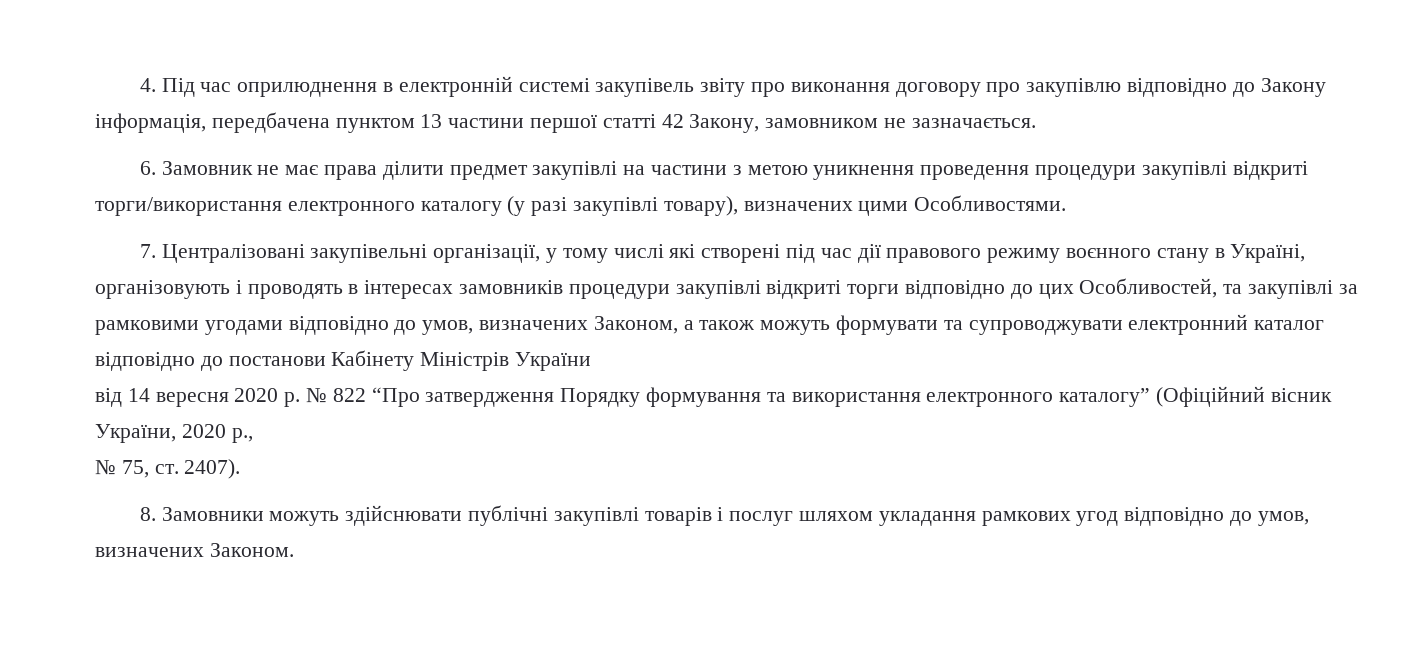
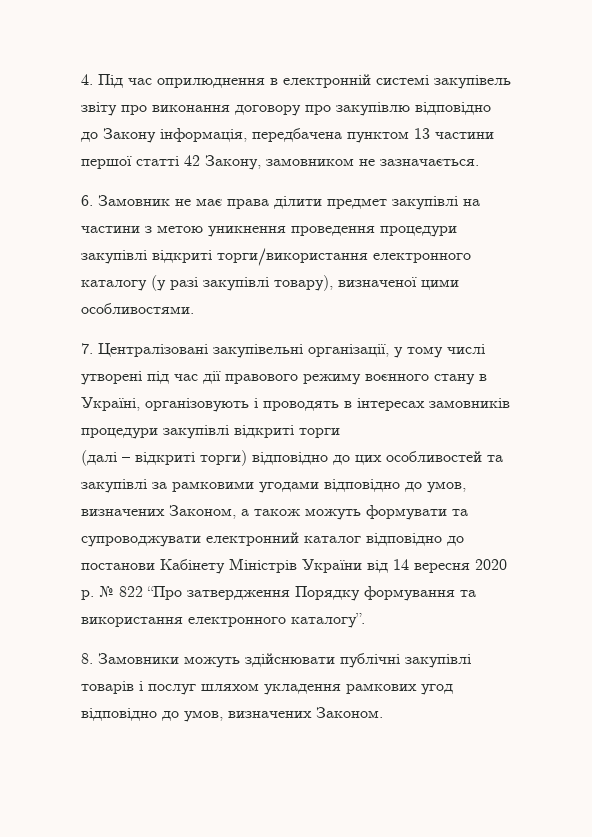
[743,195,1067,216] визначених цими Особливостями. -> [338,277,459,290] [81,303,194,314] визначеної цими особливостями.
[669,244,781,263] які створені -> [81,371,142,385] утворені
(900, 291) none -> [81,450,247,466] // (далі – відкриті торги)
[1079,278,1218,298] Особливостей, -> [386,451,482,462] особливостей
(592, 361) // -> (362, 566) none
[1059,386,1332,407] [95,424,253,443] [95,459,241,479] каталогу” (Офіційний вісник України, 2020 р., // № 75, ст. 2407). -> [291,613,365,628] каталогу”.
[878,511,976,526] укладання -> [264,684,341,695] укладення

